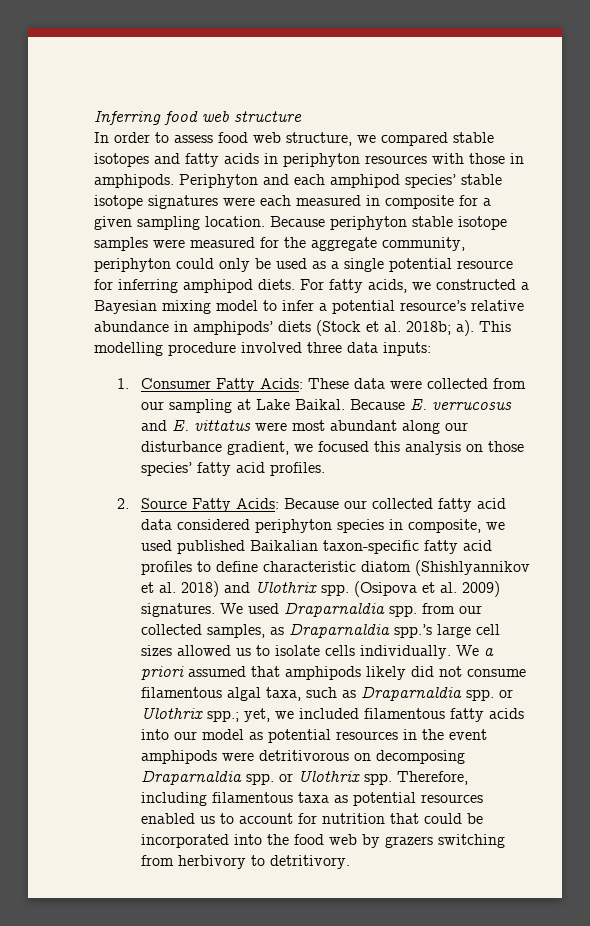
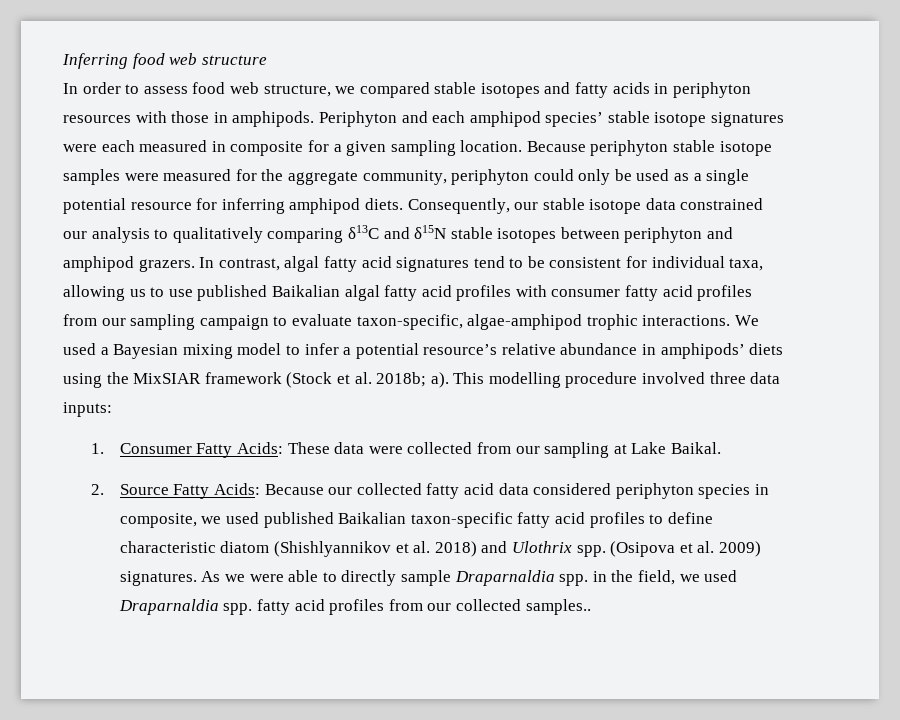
[300,279,516,293] For fatty acids, we constructed -> [407,198,764,214] [63,225,734,243] [63,256,764,272] [63,285,753,301] [63,314,759,330] [63,343,96,355] Consequently, our stable isotope data constrained our analysis to qualitatively comparing δ13C and δ15N stable isotopes between periphyton and amphipod grazers. In contrast, algal fatty acid signatures tend to be consistent for individual taxa, allowing us to use published Baikalian algal fatty acid profiles with consumer fatty acid profiles from our sampling campaign to evaluate taxon-specific, algae-amphipod trophic interactions. We used
(311, 326) none -> [63,372,282,388] using the MixSIAR framework
[349,399,512,410] [140,420,468,434] [140,441,524,455] [140,462,325,476] Because E. verrucosus and E. vittatus were most abundant along our disturbance gradient, we focused this analysis on those species’ fatty acid profiles. -> (721, 448) none
[219,602,482,617] [140,623,500,638] [140,645,494,659] [140,666,526,680] [140,686,513,701] [140,707,524,722] [140,729,487,743] [140,750,465,764] [140,770,468,785] [140,792,483,806] [140,813,483,824] [140,834,505,848] [140,855,350,869] We used Draparnaldia spp. from our collected samples, as Draparnaldia spp.’s large cell sizes allowed us to isolate cells individually. We a priori assumed that amphipods likely did not consume filamentous algal taxa, such as Draparnaldia spp. or Ulothrix spp.; yet, we included filamentous fatty acids into our model as potential resources in the event amphipods were detritivorous on decomposing Draparnaldia spp. or Ulothrix spp. Therefore, including filamentous taxa as potential resources enabled us to account for nutrition that could be incorporated into the food web by grazers switching from herbivory to detritivory. -> [201,570,738,586] [118,599,591,615] As we were able to directly sample Draparnaldia spp. in the field, we used Draparnaldia spp. fatty acid profiles from our collected samples..

